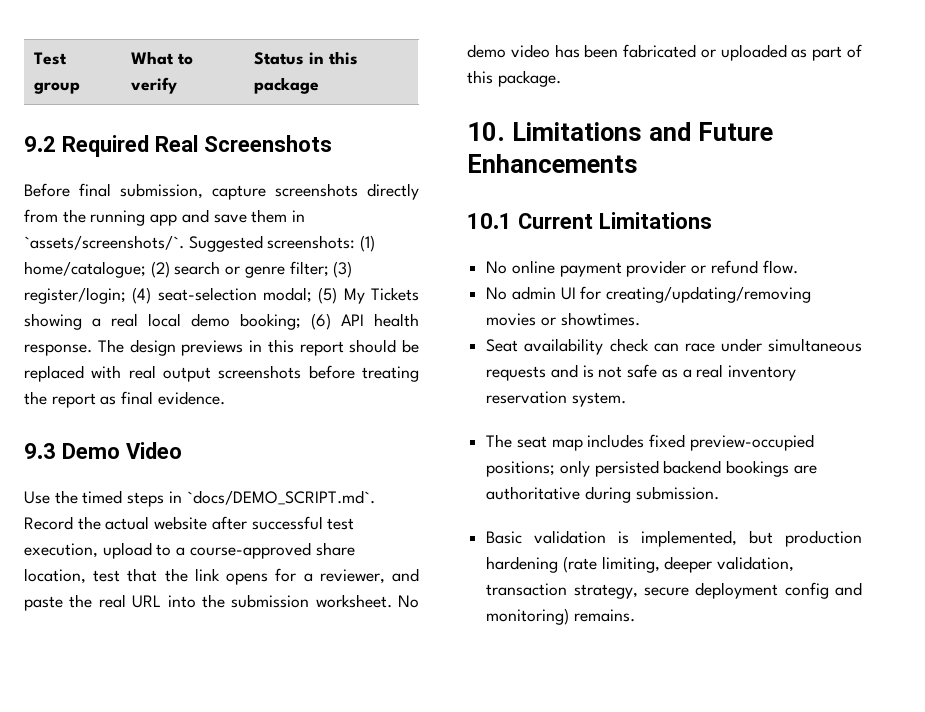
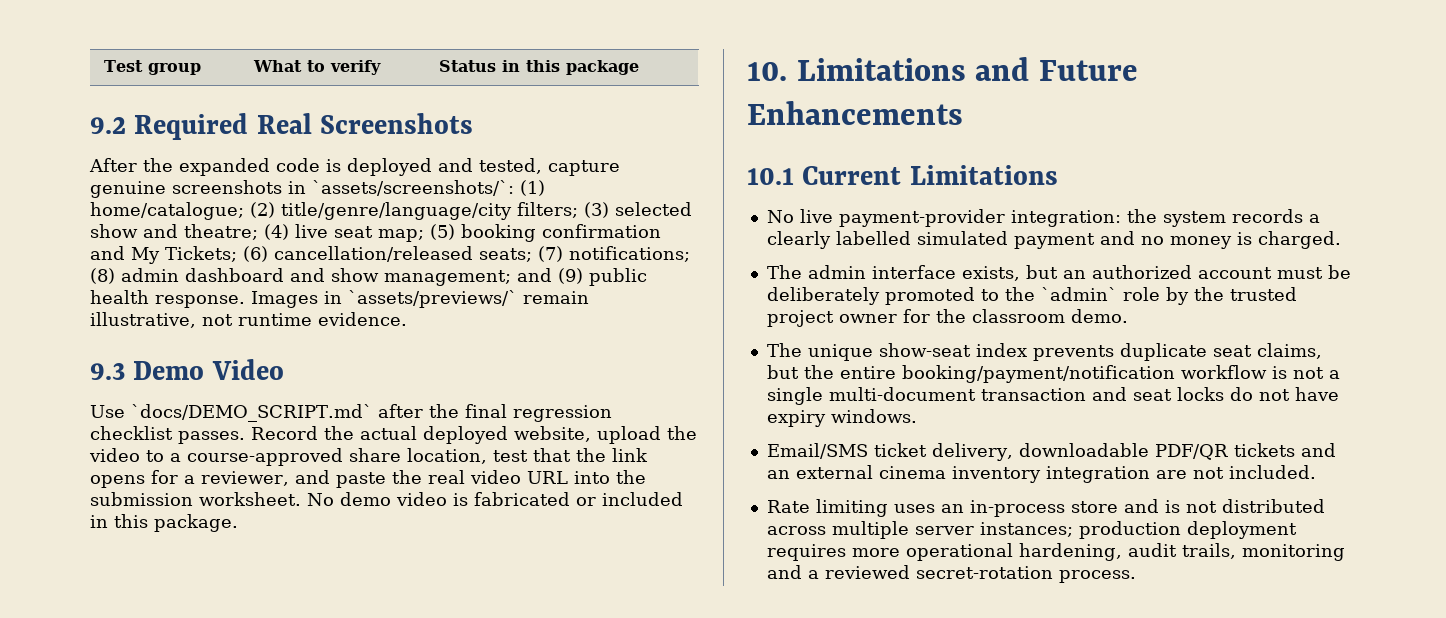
[24,183,419,200] [24,209,306,226] [24,235,376,252] [24,261,353,278] [24,287,419,304] [24,313,419,330] [24,339,419,356] [24,365,419,382] [24,391,154,408] Before final submission, capture screenshots directly from the running app and save them in `assets/screenshots/`. Suggested screenshots: (1) home/catalogue; (2) search or genre filter; (3) register/login; (4) seat-selection modal; (5) My Tickets showing a real local demo booking; (6) API health response. The design previews in this report should be replaced with real output screenshots before treating the report as final -> [89,158,620,176] [90,180,545,198] [90,202,692,220] [90,224,661,242] [90,246,690,264] [90,268,647,286] [90,290,589,308] [90,312,312,328] After the expanded code is deployed and tested, capture genuine screenshots in `assets/screenshots/`: (1) home/catalogue; (2) title/genre/language/city filters; (3) selected show and theatre; (4) live seat map; (5) booking confirmation and My Tickets; (6) cancellation/released seats; (7) notifications; (8) admin dashboard and show management; and (9) public health response. Images in `assets/previews/` remain illustrative, not runtime
[54,490,375,507] [24,516,355,530] [24,542,152,559] the timed steps in `docs/DEMO_SCRIPT.md`. Record the actual website after successful test execution, upload -> [131,404,612,422] [90,426,697,444] [89,448,140,462] `docs/DEMO_SCRIPT.md` after the final regression checklist passes. Record the actual deployed website, upload the video
(126, 601) none -> [469,470,521,484] video
[554,44,862,61] has been fabricated or uploaded as part of -> [453,492,683,506] [90,515,108,528] is fabricated or included in
[511,260,798,277] [486,286,812,303] [486,312,640,326] [486,338,862,355] [486,364,797,381] [486,391,626,407] [486,434,814,451] [486,460,817,477] [486,486,719,503] [486,530,862,547] [486,556,795,573] [486,582,862,599] [486,608,635,625] online payment provider or refund flow. // No admin UI for creating/updating/removing movies or showtimes. // Seat availability check can race under simultaneous requests and is not safe as a real inventory reservation system. // The seat map includes fixed preview-occupied positions; only persisted backend bookings are authoritative during submission. // Basic validation is implemented, but production hardening (rate limiting, deeper validation, transaction strategy, secure deployment config and monitoring) remains. -> [799,209,1320,227] [766,231,1341,249] [766,265,1351,281] [766,287,1297,305] [766,309,1128,327] [766,343,1322,361] [766,365,1340,383] [766,387,1339,405] [766,409,917,427] [766,443,1336,461] [766,465,1316,483] [766,499,1325,517] [766,521,1297,539] [766,543,1345,561] [766,565,1136,583] live payment-provider integration: the system records a clearly labelled simulated payment and no money is charged. // The admin interface exists, but an authorized account must be deliberately promoted to the `admin` role by the trusted project owner for the classroom demo. // The unique show-seat index prevents duplicate seat claims, but the entire booking/payment/notification workflow is not a single multi-document transaction and seat locks do not have expiry windows. // Email/SMS ticket delivery, downloadable PDF/QR tickets and an external cinema inventory integration are not included. // Rate limiting uses an in-process store and is not distributed across multiple server instances; production deployment requires more operational hardening, audit trails, monitoring and a reviewed secret-rotation process.

